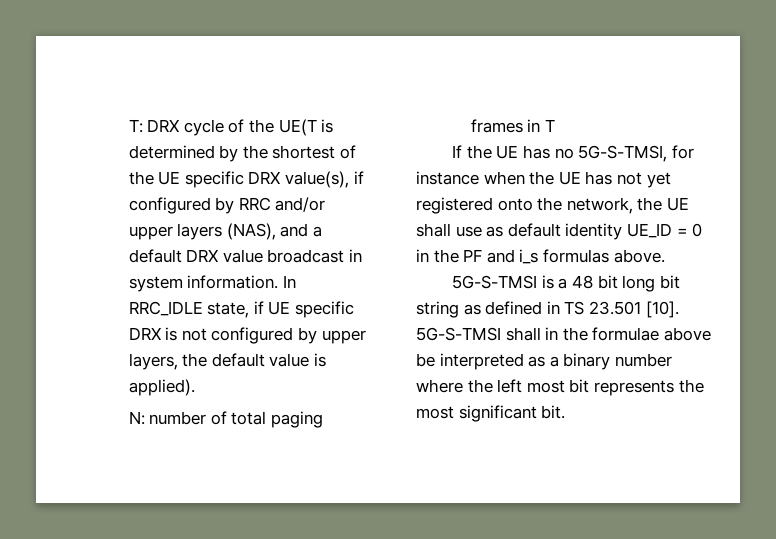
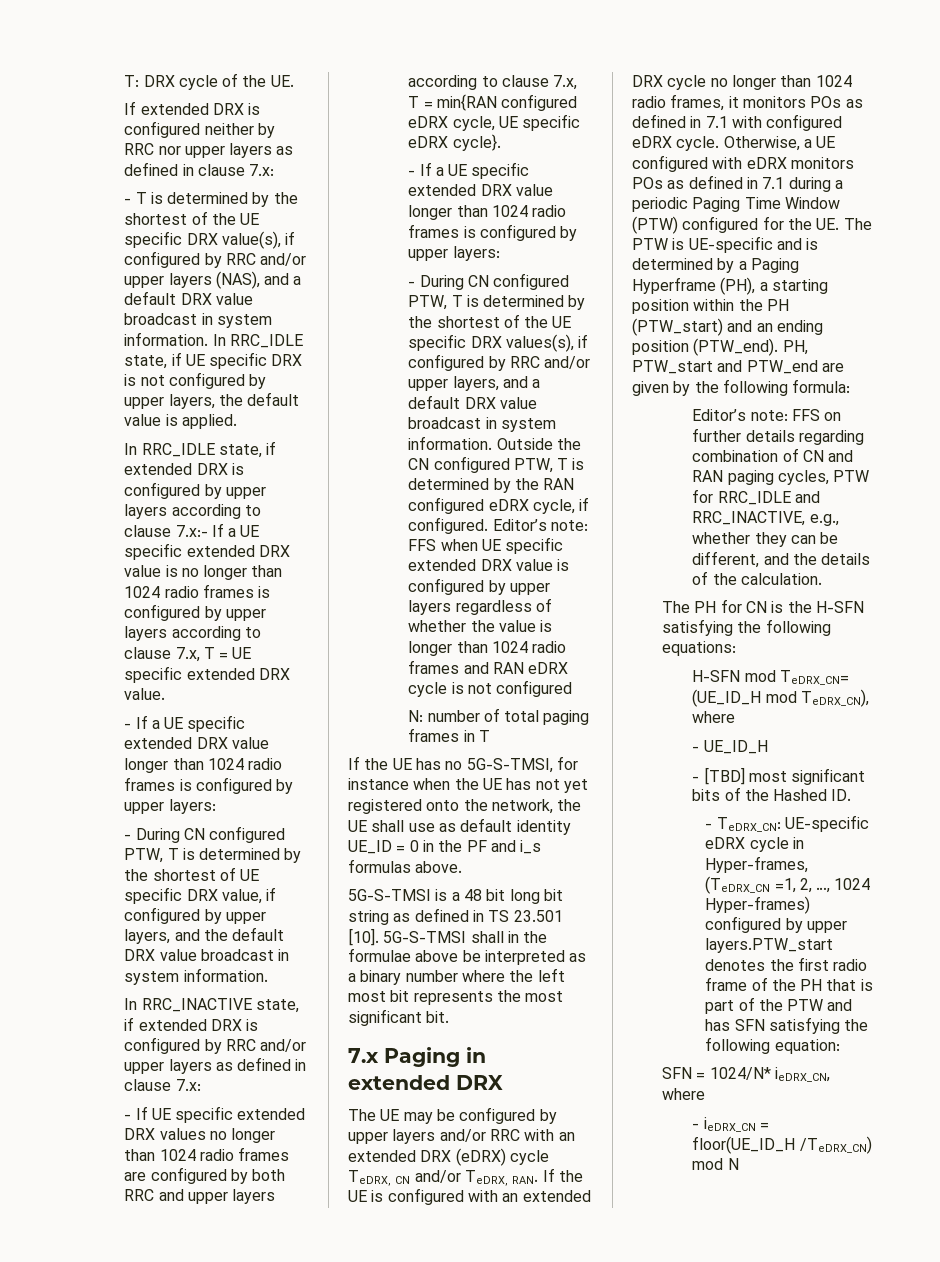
[278,119,317,136] UE(T -> [270,75,294,87] [124,101,261,115] [124,121,275,138] [124,143,294,158] [124,162,275,176] [124,192,147,204] UE. // If extended DRX is configured neither by RRC nor upper layers as defined in clause 7.x: // - T
[128,379,195,396] applied). -> [181,414,237,429] [124,441,277,458] [124,463,244,475] [124,482,266,499] [124,504,261,519] [124,523,260,537] [124,543,290,560] [124,565,283,580] [124,584,271,598] [124,604,266,621] [124,626,261,641] [124,647,252,662] [124,666,290,683] [124,688,166,700] [124,715,246,732] [124,737,269,749] [124,758,283,773] [124,777,294,794] [124,799,216,814] [124,826,286,843] [124,848,302,863] [124,867,260,881] [124,887,277,904] [124,907,266,924] [124,927,285,944] [124,949,290,961] [124,968,268,985] [124,998,299,1013] [124,1017,259,1031] [124,1037,307,1054] [124,1057,307,1074] [124,1079,201,1091] [124,1106,306,1123] [124,1128,276,1143] [124,1147,290,1161] [124,1167,286,1184] [124,1189,276,1204] [408,75,578,90] [408,94,578,111] [408,114,581,131] [408,134,501,151] [408,162,530,179] [408,184,553,196] [408,205,567,220] [408,224,578,241] [408,246,500,261] [408,273,570,290] [408,295,586,310] [408,314,572,328] [408,334,589,352] [408,354,591,371] [408,376,541,391] [408,395,537,409] [408,417,556,432] [408,436,581,450] [408,456,585,473] [408,478,575,493] [408,497,590,514] [408,517,588,534] [408,537,564,554] [408,559,570,571] [408,578,550,595] [408,598,552,615] [408,620,553,632] [408,641,567,656] [408,660,569,674] [408,680,573,697] applied. // In RRC_IDLE state, if extended DRX is configured by upper layers according to clause 7.x:- If a UE specific extended DRX value is no longer than 1024 radio frames is configured by upper layers according to clause 7.x, T = UE specific extended DRX value. // - If a UE specific extended DRX value longer than 1024 radio frames is configured by upper layers: // - During CN configured PTW, T is determined by the shortest of UE specific DRX value, if configured by upper layers, and the default DRX value broadcast in system information. // In RRC_INACTIVE state, if extended DRX is configured by RRC and/or upper layers as defined in clause 7.x: // - If UE specific extended DRX values no longer than 1024 radio frames are configured by both RRC and upper layers according to clause 7.x, T = min{RAN configured eDRX cycle, UE specific eDRX cycle}. // - If a UE specific extended DRX value longer than 1024 radio frames is configured by upper layers: // - During CN configured PTW, T is determined by the shortest of the UE specific DRX values(s), if configured by RRC and/or upper layers, and a default DRX value broadcast in system information. Outside the CN configured PTW, T is determined by the RAN configured eDRX cycle, if configured. Editor’s note: FFS when UE specific extended DRX value is configured by upper layers regardless of whether the value is longer than 1024 radio frames and RAN eDRX cycle is not configured
(566, 412) none -> [348,1047,486,1067] [348,1075,503,1090] [348,1107,557,1124] [348,1129,575,1144] [348,1148,549,1166] [348,1168,583,1186] [348,1188,591,1205] [632,75,852,90] [632,94,863,111] [632,114,843,131] [632,136,836,151] [632,155,854,172] [632,175,843,192] [632,197,840,212] [632,216,872,234] [632,236,819,253] [632,258,799,273] [632,277,828,295] [632,299,789,314] [632,318,823,336] [632,338,808,356] [632,360,844,374] [632,379,851,396] [692,409,842,421] [692,428,864,445] [692,448,854,462] [692,470,870,485] [692,489,820,505] [692,511,839,526] [692,532,839,547] [692,551,871,568] [692,571,822,585] [662,599,865,613] [662,619,831,636] [662,641,737,656] [692,670,849,685] [692,689,869,707] [692,711,736,723] [692,740,768,754] [692,767,866,785] [692,787,852,801] [705,815,869,832] [705,837,804,852] [705,856,809,873] [705,876,871,894] [705,896,811,914] [705,916,847,933] [705,938,834,953] [705,957,868,971] [705,977,873,991] [705,997,853,1014] [705,1017,869,1034] [705,1037,840,1054] [662,1067,831,1082] [662,1088,706,1100] [692,1117,769,1132] [692,1136,872,1154] [692,1158,739,1170] // 7.x Paging in extended DRX // The UE may be configured by upper layers and/or RRC with an extended DRX (eDRX) cycle TeDRX, CN and/or TeDRX, RAN. If the UE is configured with an extended DRX cycle no longer than 1024 radio frames, it monitors POs as defined in 7.1 with configured eDRX cycle. Otherwise, a UE configured with eDRX monitors POs as defined in 7.1 during a periodic Paging Time Window (PTW) configured for the UE. The PTW is UE-specific and is determined by a Paging Hyperframe (PH), a starting position within the PH (PTW_start) and an ending position (PTW_end). PH, PTW_start and PTW_end are given by the following formula: // Editor’s note: FFS on further details regarding combination of CN and RAN paging cycles, PTW for RRC_IDLE and RRC_INACTIVE, e.g., whether they can be different, and the details of the calculation. // The PH for CN is the H-SFN satisfying the following equations: // H-SFN mod TeDRX_CN= (UE_ID_H mod TeDRX_CN), where // - UE_ID_H // - [TBD] most significant bits of the Hashed ID. // - TeDRX_CN: UE-specific eDRX cycle in Hyper-frames, (TeDRX_CN =1, 2, …, 1024 Hyper-frames) configured by upper layers.PTW_start denotes the first radio frame of the PH that is part of the PTW and has SFN satisfying the following equation: // SFN = 1024/N* ieDRX_CN, where // - ieDRX_CN = floor(UE_ID_H /TeDRX_CN) mod N

